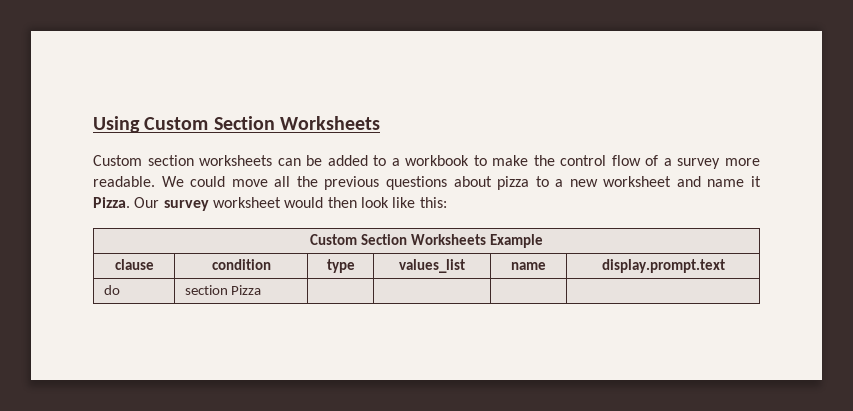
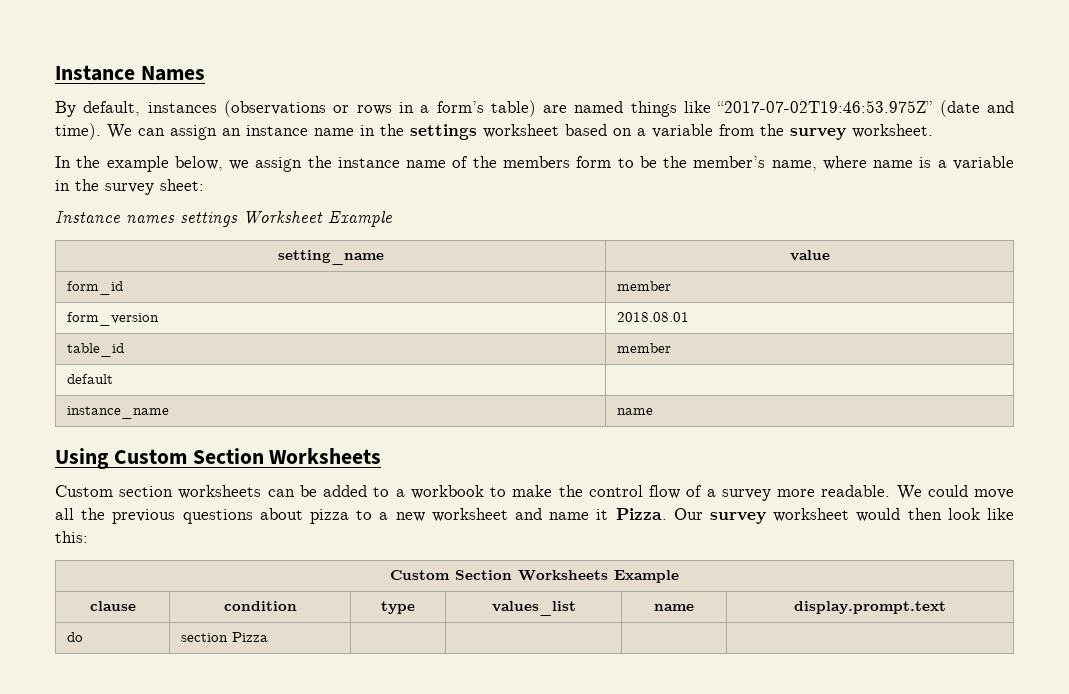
(93, 124) none -> [55,65,205,81] [55,100,1014,117] [55,123,933,140] [55,156,1014,172] [55,179,204,195] [55,211,392,227] [277,250,384,265] [789,250,830,261] [66,281,123,295] [616,281,671,291] [66,312,159,326] [616,312,689,322] [66,343,124,357] [616,343,671,353] [66,374,113,384] [66,406,169,419] [616,408,653,415] Instance Names // By default, instances (observations or rows in a form’s table) are named things like “2017-07-02T19:46:53.975Z” (date and time). We can assign an instance name in the settings worksheet based on a variable from the survey worksheet. // In the example below, we assign the instance name of the members form to be the member’s name, where name is a variable in the survey sheet: // Instance names settings Worksheet Example // setting_name | value // form_id | member // form_version | 2018.08.01 // table_id | member // default | // instance_name | name //

